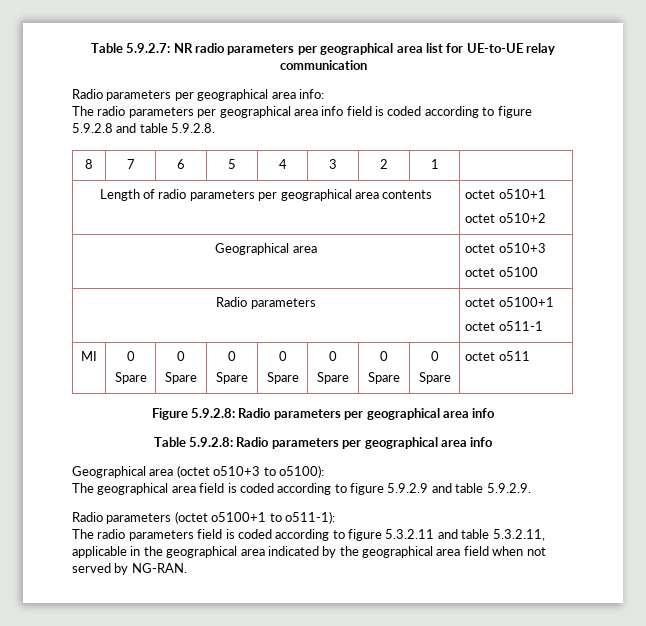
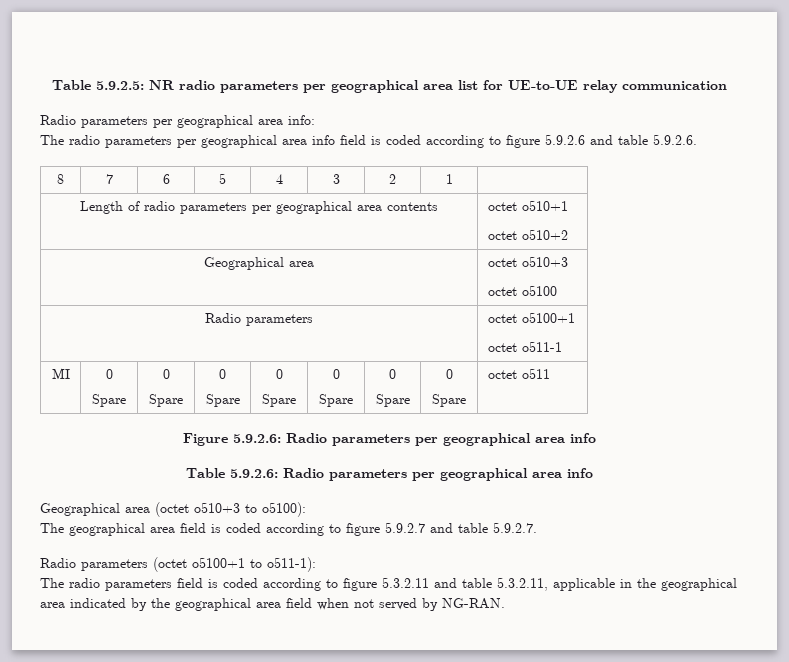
[90,43,171,53] Table 5.9.2.7: -> [52,80,144,90] Table 5.9.2.5:
[72,123,216,133] 5.9.2.8 and table 5.9.2.8. -> [545,134,697,145] 5.9.2.6 and table 5.9.2.6.
[191,408,236,418] 5.9.2.8: -> [233,434,281,443] 5.9.2.6:
[189,437,234,447] 5.9.2.8: -> [230,469,278,478] 5.9.2.6:
[387,483,531,493] 5.9.2.9 and table 5.9.2.9. -> [385,522,537,533] 5.9.2.7 and table 5.9.2.7.

